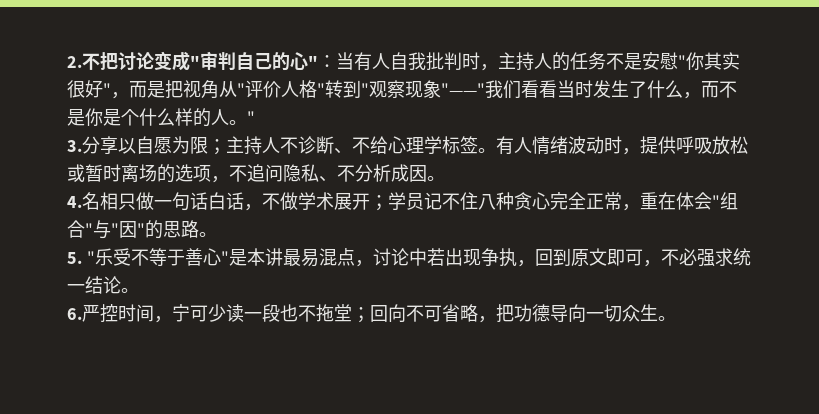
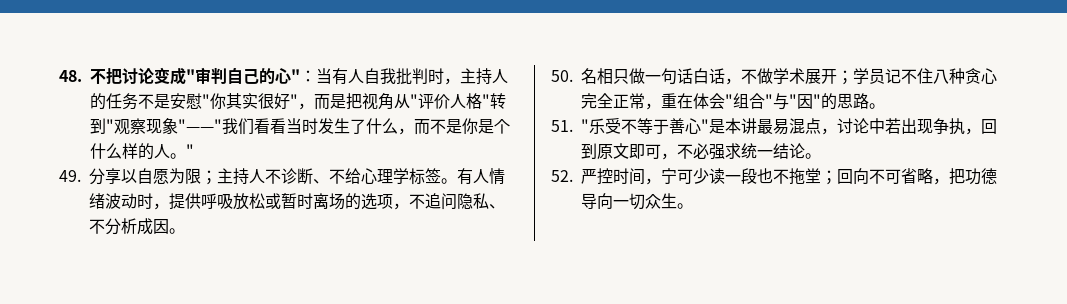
[67,56,82,68] 2. -> [59,70,82,82] 48.
[67,140,82,152] 3. -> [59,170,81,182] 49.
[67,196,82,208] 4. -> [551,70,573,82] 50.
[67,252,82,264] 5. -> [551,120,573,132] 51.
[67,308,82,320] 6. -> [551,170,573,182] 52.

